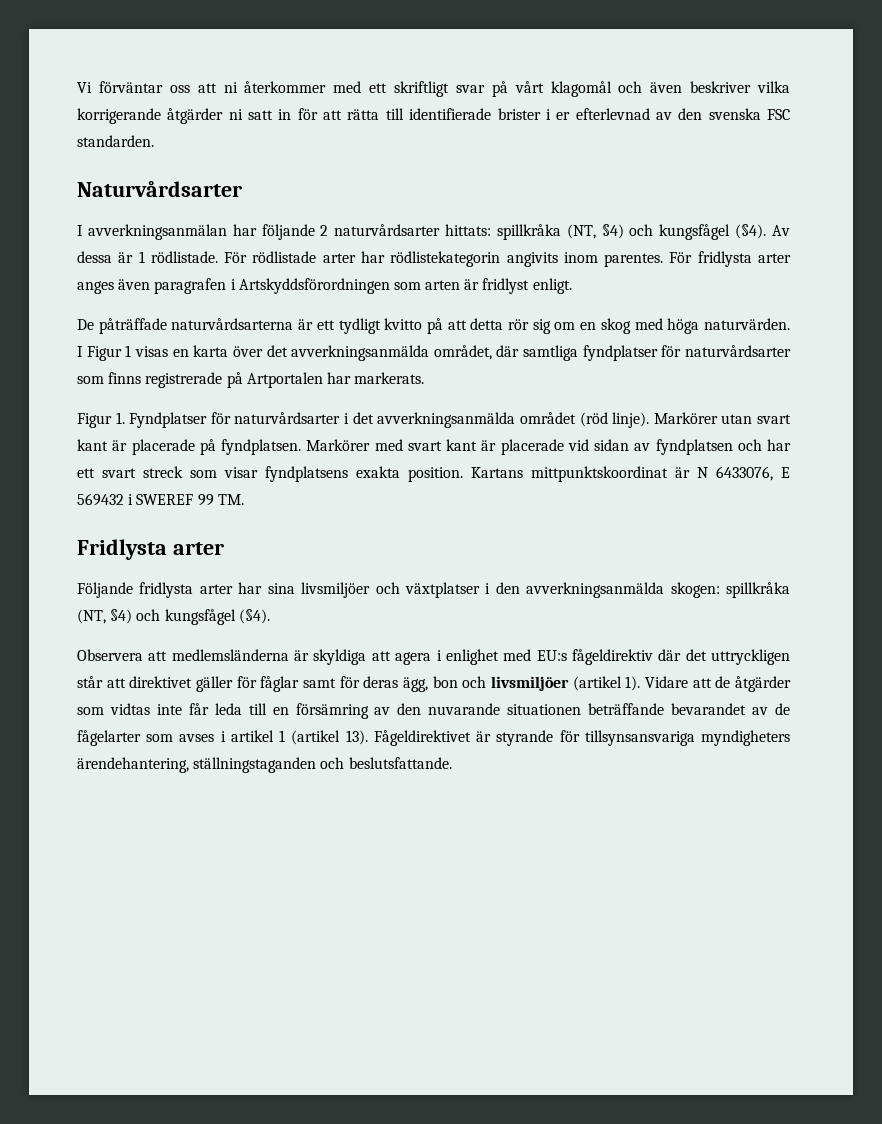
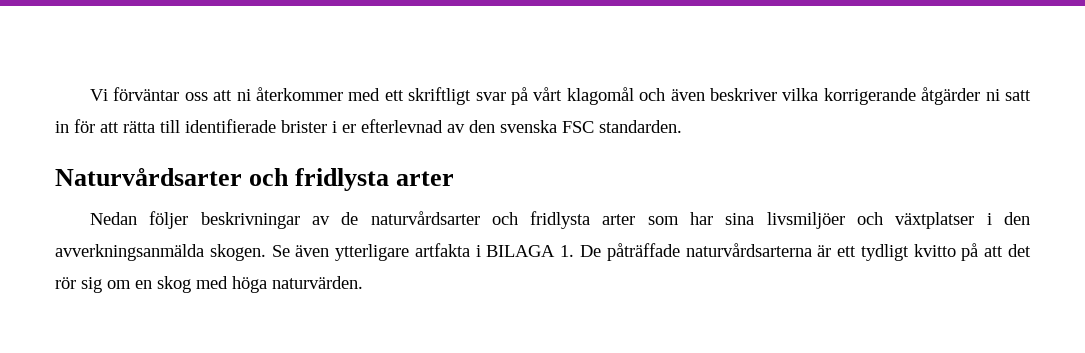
[77,224,790,240] [77,251,792,267] [77,278,572,294] // I avverkningsanmälan har följande 2 naturvårdsarter hittats: spillkråka (NT, §4) och kungsfågel (§4). Av dessa är 1 rödlistade. För rödlistade arter har rödlistekategorin angivits inom parentes. För fridlysta arter anges även paragrafen i Artskyddsförordningen som arten är fridlyst enligt. // -> [249,168,455,191] [89,211,1031,229] [55,243,575,261] och fridlysta arter // Nedan följer beskrivningar av de naturvårdsarter och fridlysta arter som har sina livsmiljöer och växtplatser i den avverkningsanmälda skogen. Se även ytterligare artfakta i BILAGA 1.
[470,318,504,330] detta -> [1008,244,1032,257] det
[77,345,791,361] [77,372,425,388] [77,412,792,428] [77,439,791,455] [77,466,790,482] [77,493,244,506] [77,539,224,560] [77,582,790,598] [77,609,270,625] [77,649,790,665] [77,676,791,692] [77,703,790,719] [77,730,790,746] [77,757,452,773] I Figur 1 visas en karta över det avverkningsanmälda området, där samtliga fyndplatser för naturvårdsarter som finns registrerade på Artportalen har markerats. // Figur 1. Fyndplatser för naturvårdsarter i det avverkningsanmälda området (röd linje). Markörer utan svart kant är placerade på fyndplatsen. Markörer med svart kant är placerade vid sidan av fyndplatsen och har ett svart streck som visar fyndplatsens exakta position. Kartans mittpunktskoordinat är N 6433076, E 569432 i SWEREF 99 TM. // Fridlysta arter // Följande fridlysta arter har sina livsmiljöer och växtplatser i den avverkningsanmälda skogen: spillkråka (NT, §4) och kungsfågel (§4). // Observera att medlemsländerna är skyldiga att agera i enlighet med EU:s fågeldirektiv där det uttryckligen står att direktivet gäller för fåglar samt för deras ägg, bon och livsmiljöer (artikel 1). Vidare att de åtgärder som vidtas inte får leda till en försämring av den nuvarande situationen beträffande bevarandet av de fågelarter som avses i artikel 1 (artikel 13). Fågeldirektivet är styrande för tillsynsansvariga myndigheters ärendehantering, ställningstaganden och beslutsfattande. -> (363, 282) none

